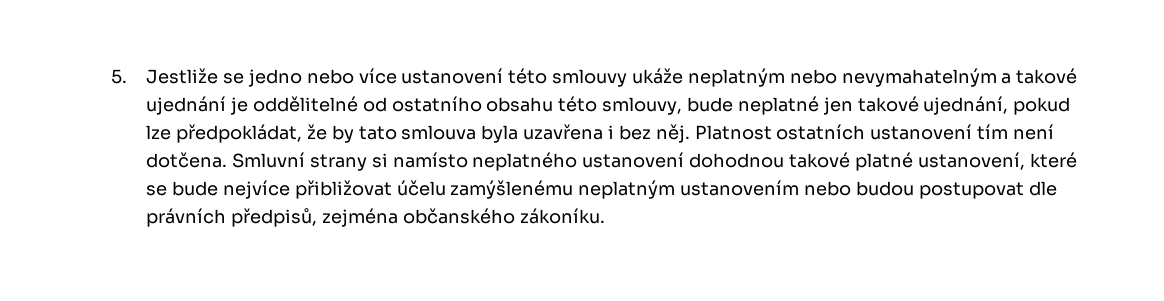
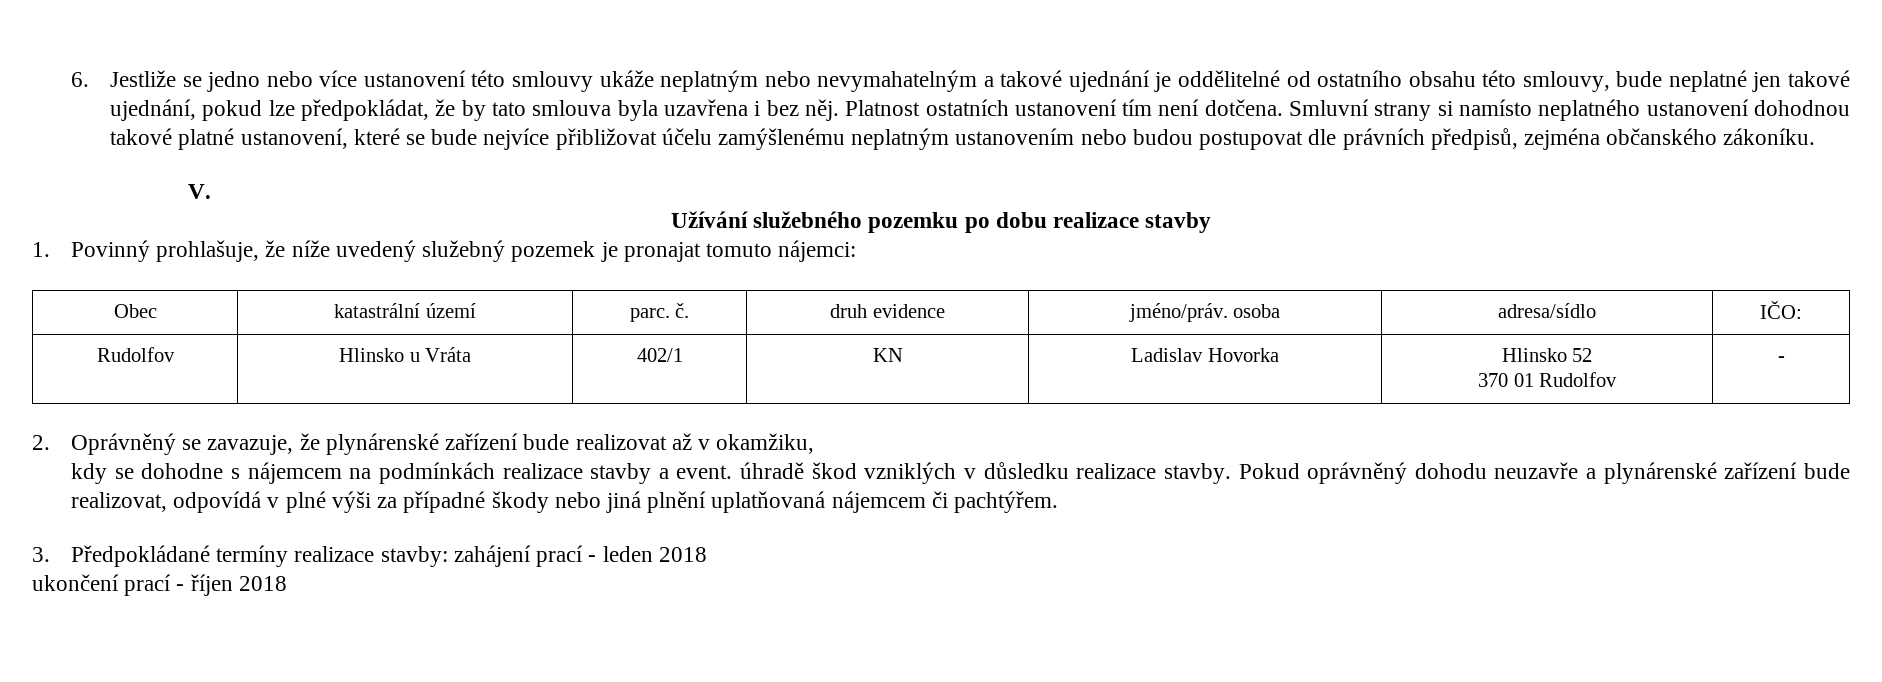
[110,69,127,84] 5. -> [71,72,90,87] 6.
(605, 216) none -> [188,184,212,199] [670,211,1212,233] [32,240,857,262] [113,304,157,318] [334,303,476,318] [629,303,690,322] [830,304,945,318] [1128,303,1281,322] [1498,303,1596,318] [1760,301,1802,319] [96,347,175,362] [338,347,472,362] [636,348,683,362] [872,348,903,362] [1131,348,1279,362] [1501,348,1593,362] [1477,372,1618,387] [1777,356,1785,362] [32,433,815,455] [71,462,1850,484] [71,491,1059,513] [32,545,707,567] [32,574,287,596] // V. // Užívání služebného pozemku po dobu realizace stavby // 1. Povinný prohlašuje, že níže uvedený služebný pozemek je pronajat tomuto nájemci: // Obec | katastrální území | parc. č. | druh evidence | jméno/práv. osoba | adresa/sídlo | IČO: // Rudolfov | Hlinsko u Vráta | 402/1 | KN | Ladislav Hovorka | Hlinsko 52 // 370 01 Rudolfov | - // 2. Oprávněný se zavazuje, že plynárenské zařízení bude realizovat až v okamžiku, // kdy se dohodne s nájemcem na podmínkách realizace stavby a event. úhradě škod vzniklých v důsledku realizace stavby. Pokud oprávněný dohodu neuzavře a plynárenské zařízení bude realizovat, odpovídá v plné výši za případné škody nebo jiná plnění uplatňovaná nájemcem či pachtýřem. // 3. Předpokládané termíny realizace stavby: zahájení prací - leden 2018 // ukončení prací - říjen 2018

